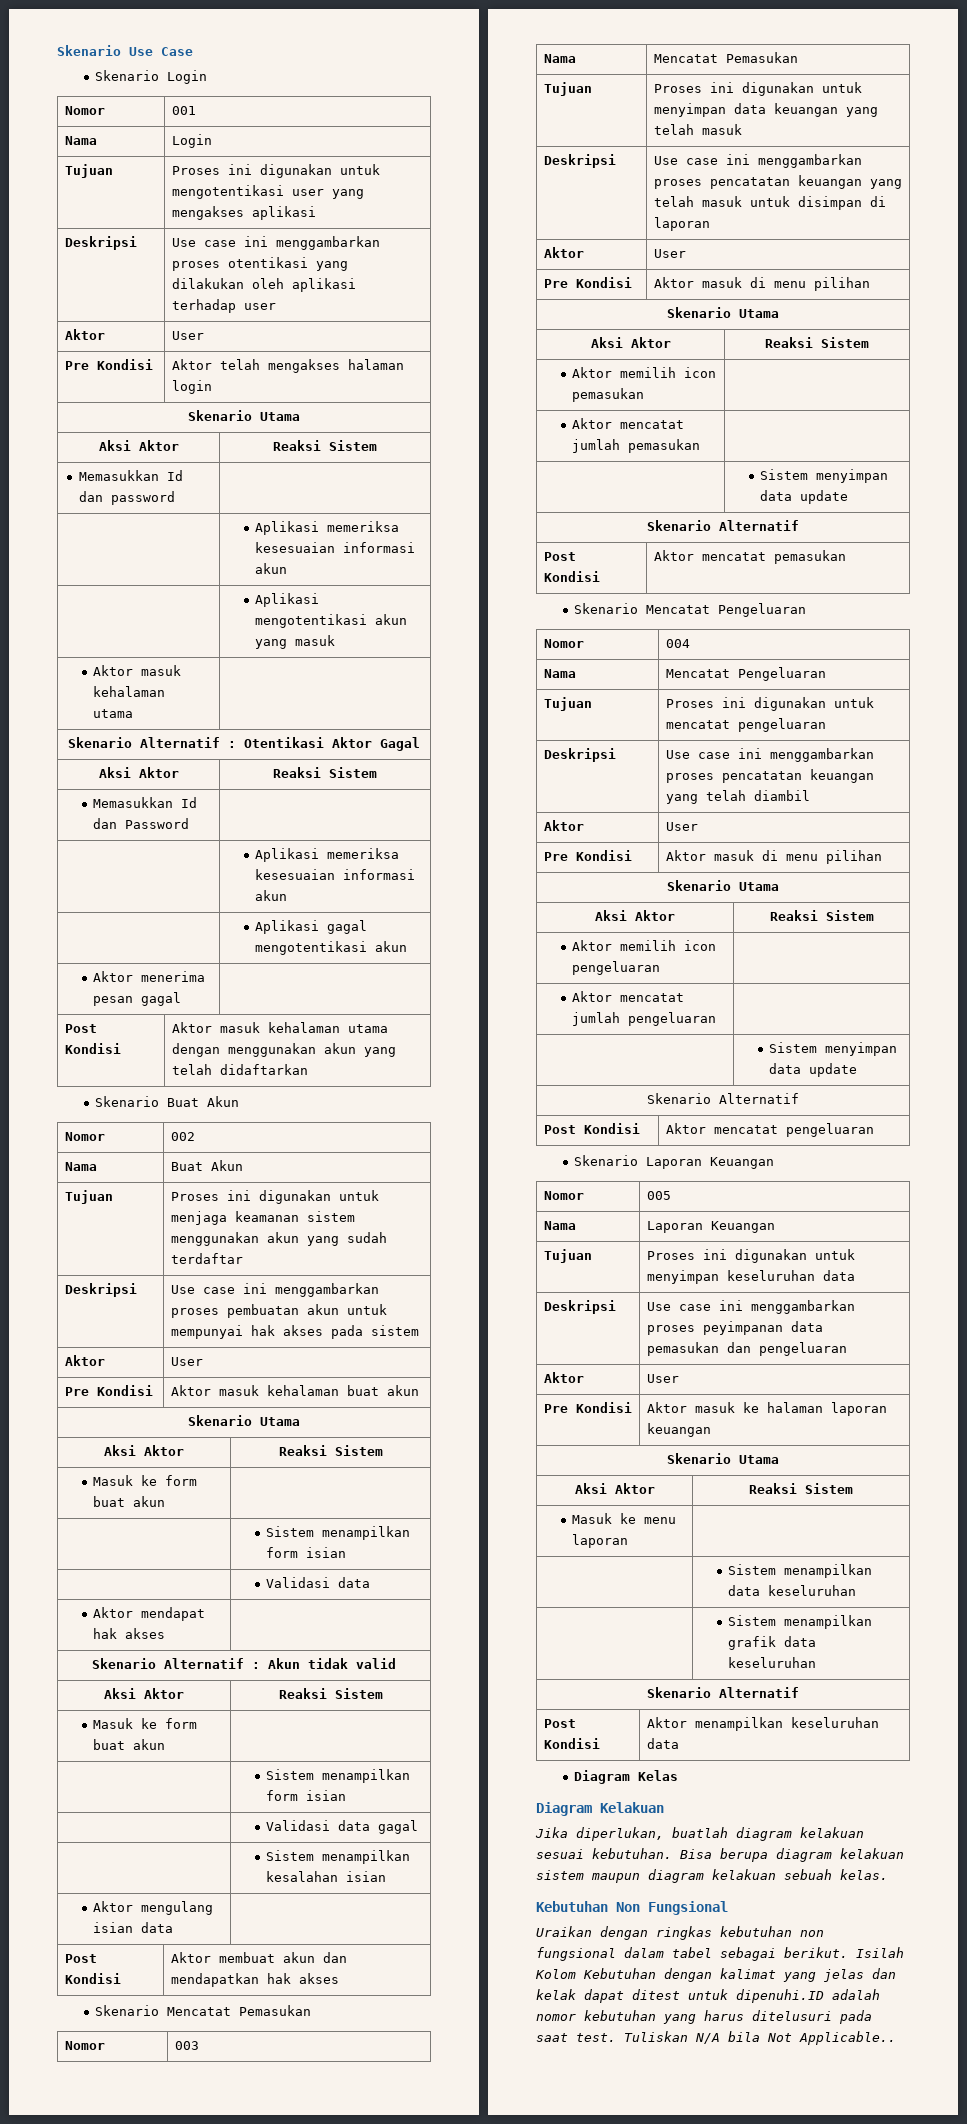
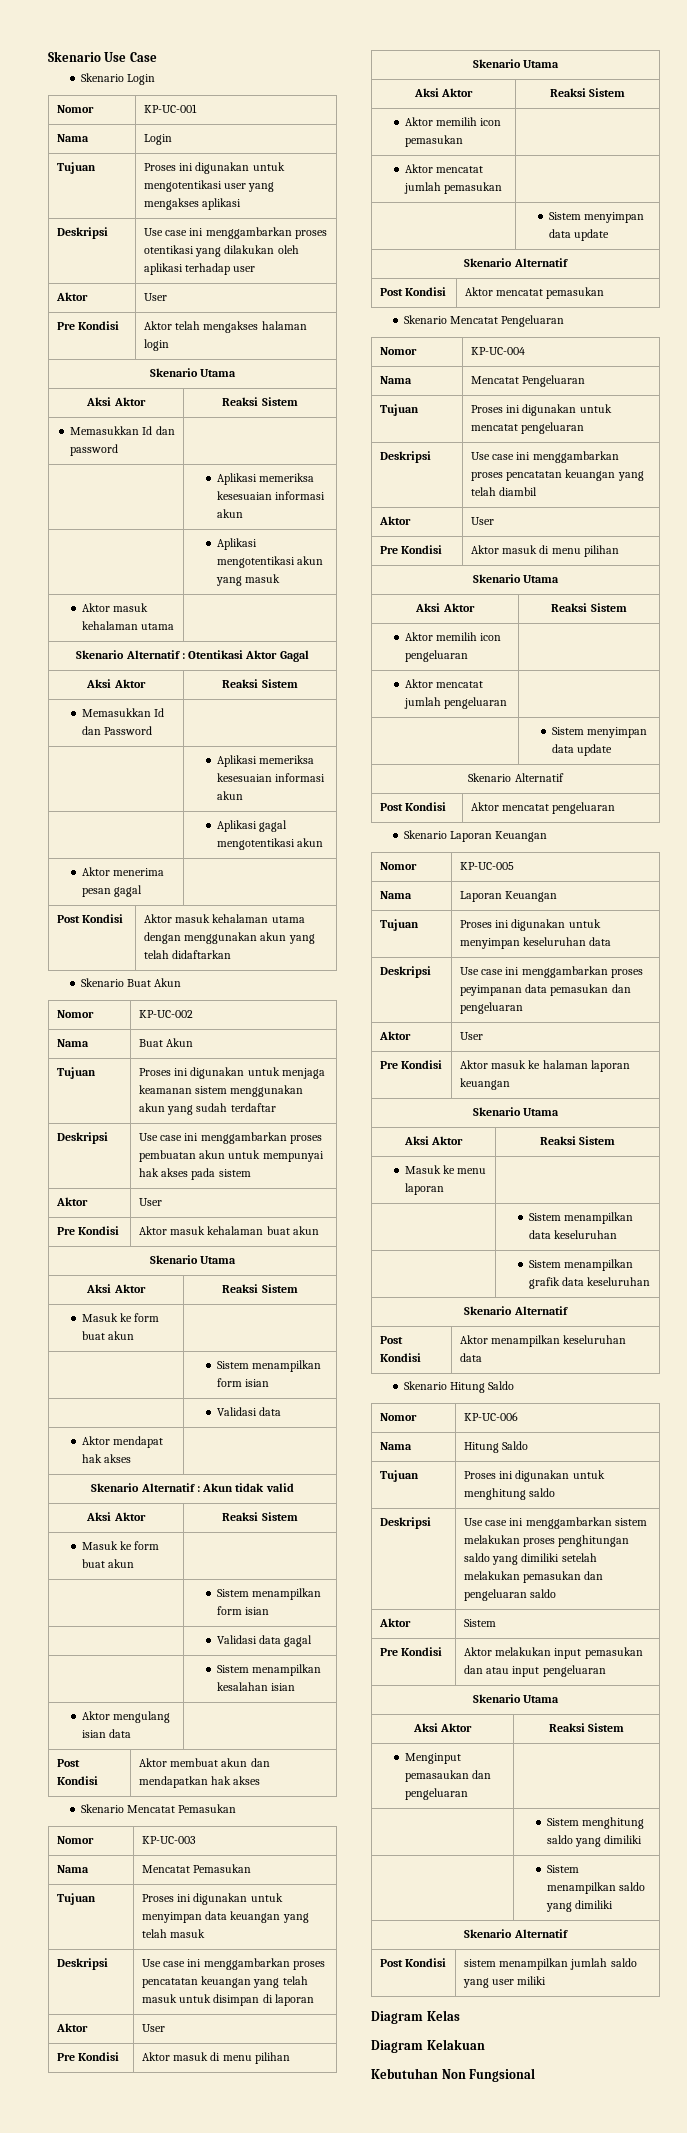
[171,106,196,115] 001 -> [143,104,197,113] KP-UC-001
[170,1132,195,1141] 002 -> [138,1010,193,1018] KP-UC-002
[174,2041,199,2050] 003 -> [141,1836,196,1844] KP-UC-003
[665,639,690,648] 004 -> [470,347,525,355] KP-UC-004
[646,1191,671,1200] 005 -> [459,862,514,870] KP-UC-005
[574,1770,679,1784] [536,1802,664,1816] [535,1827,864,1841] [536,1848,904,1862] [536,1869,888,1883] [536,1901,728,1915] [536,1926,824,1940] [536,1947,904,1961] [535,1968,896,1982] [536,1989,880,2003] [536,2010,872,2024] [536,2031,896,2045] Diagram Kelas // Diagram Kelakuan // Jika diperlukan, buatlah diagram kelakuan sesuai kebutuhan. Bisa berupa diagram kelakuan sistem maupun diagram kelakuan sebuah kelas. // Kebutuhan Non Fungsional // Uraikan dengan ringkas kebutuhan non fungsional dalam tabel sebagai berikut. Isilah Kolom Kebutuhan dengan kalimat yang jelas dan kelak dapat ditest untuk dipenuhi.ID adalah nomor kebutuhan yang harus ditelusuri pada saat test. Tuliskan N/A bila Not Applicable.. -> [403,1381,515,1393] [379,1413,417,1421] [463,1412,518,1421] [379,1442,412,1450] [463,1441,529,1453] [379,1470,419,1482] [463,1470,605,1482] [463,1488,556,1500] [379,1517,431,1529] [463,1517,647,1529] [463,1535,630,1547] [463,1553,597,1565] [463,1571,604,1583] [463,1589,557,1601] [378,1618,411,1627] [463,1619,496,1627] [379,1647,443,1656] [463,1647,643,1659] [463,1665,606,1677] [472,1694,560,1703] [412,1723,473,1732] [548,1723,625,1732] [404,1753,461,1764] [404,1770,492,1782] [404,1788,468,1800] [546,1817,645,1829] [546,1835,643,1847] [546,1865,579,1873] [546,1882,646,1894] [545,1900,614,1912] [464,1929,568,1938] [379,1958,447,1967] [463,1958,637,1970] [462,1976,547,1988] [371,2010,460,2024] [371,2039,485,2053] [371,2068,536,2082] Skenario Hitung Saldo // Nomor | KP-UC-006 // Nama | Hitung Saldo // Tujuan | Proses ini digunakan untuk menghitung saldo // Deskripsi | Use case ini menggambarkan sistem melakukan proses penghitungan saldo yang dimiliki setelah melakukan pemasukan dan pengeluaran saldo // Aktor | Sistem // Pre Kondisi | Aktor melakukan input pemasukan dan atau input pengeluaran // Skenario Utama // Aksi Aktor | Reaksi Sistem // Menginput pemasaukan dan pengeluaran | // | Sistem menghitung saldo yang dimiliki // | Sistem menampilkan saldo yang dimiliki // Skenario Alternatif // Post Kondisi | sistem menampilkan jumlah saldo yang user miliki // Diagram Kelas // Diagram Kelakuan // Kebutuhan Non Fungsional

